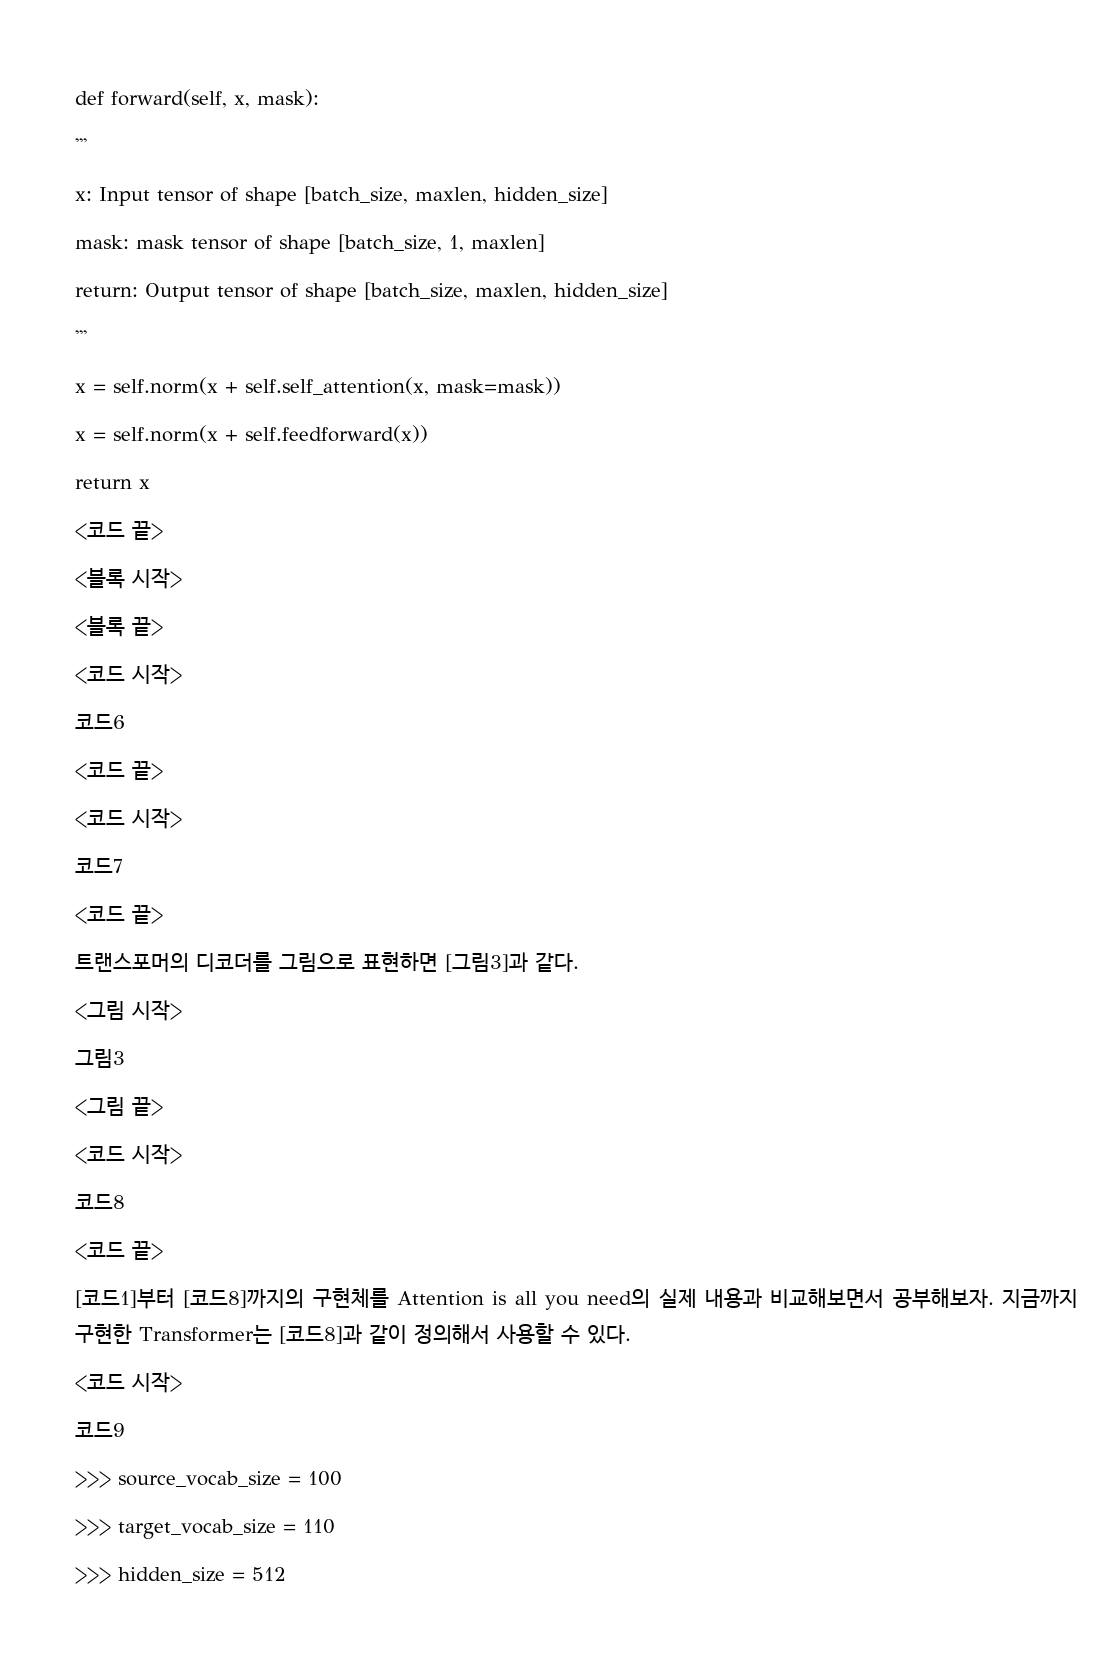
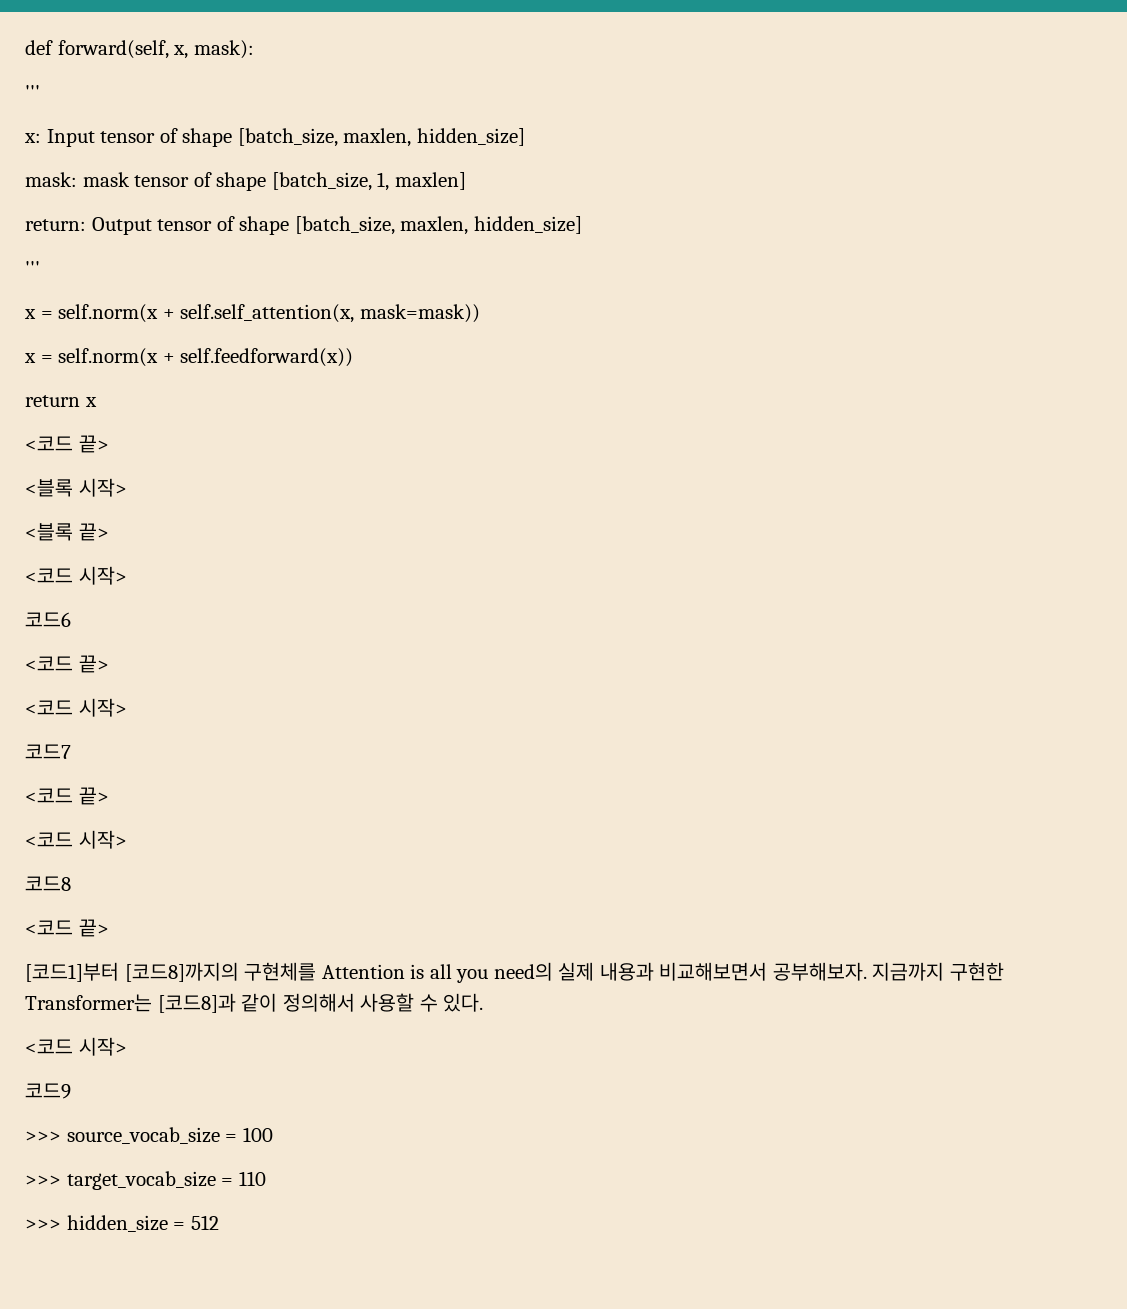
[75,952,579,972] [75,1000,182,1021] [75,1049,125,1068] [75,1097,163,1116] // 트랜스포머의 디코더를 그림으로 표현하면 [그림3]과 같다. // <그림 시작> // 그림3 // <그림 끝> -> (109, 796) none

